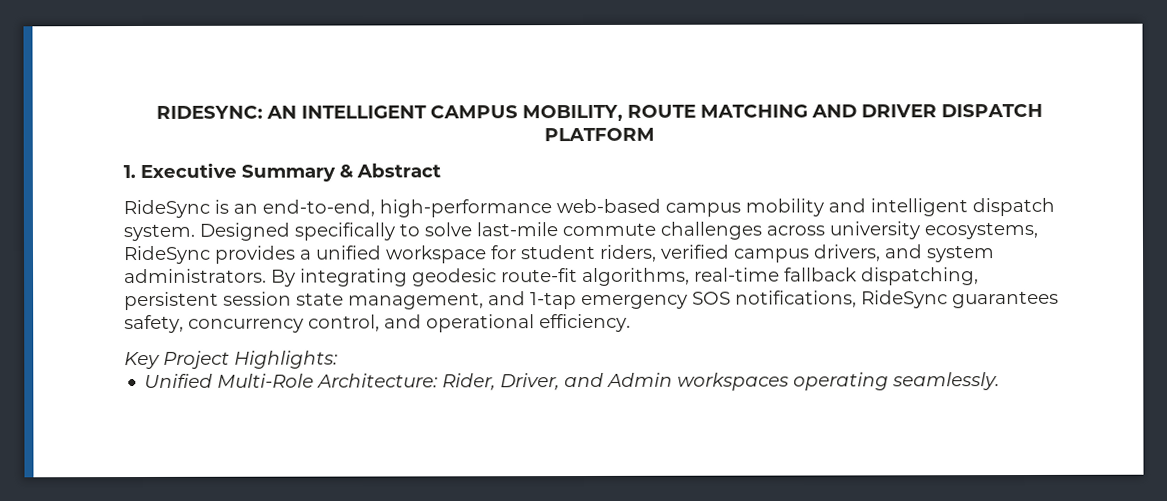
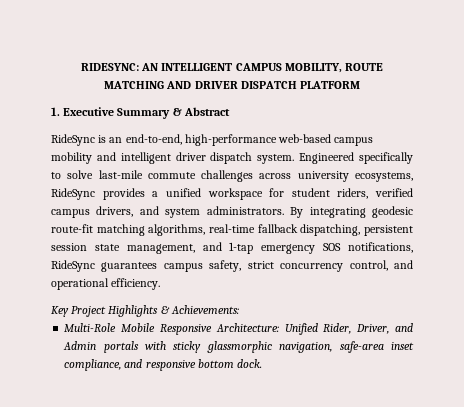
(968, 207) none -> [175,152,206,161] driver
[199,222,290,241] Designed -> [299,152,355,164] Engineered
(578, 275) none -> [96,224,145,236] matching
[124,314,184,334] safety, -> [163,260,274,272] campus safety, strict
[234,350,338,369] [144,372,1001,391] Highlights: // Unified Multi-Role Architecture: Rider, Driver, and Admin workspaces operating seamlessly. -> [108,305,239,317] [64,323,413,335] [63,341,414,353] [64,359,263,371] Highlights & Achievements: // Multi-Role Mobile Responsive Architecture: Unified Rider, Driver, and Admin portals with sticky glassmorphic navigation, safe-area inset compliance, and responsive bottom dock.

